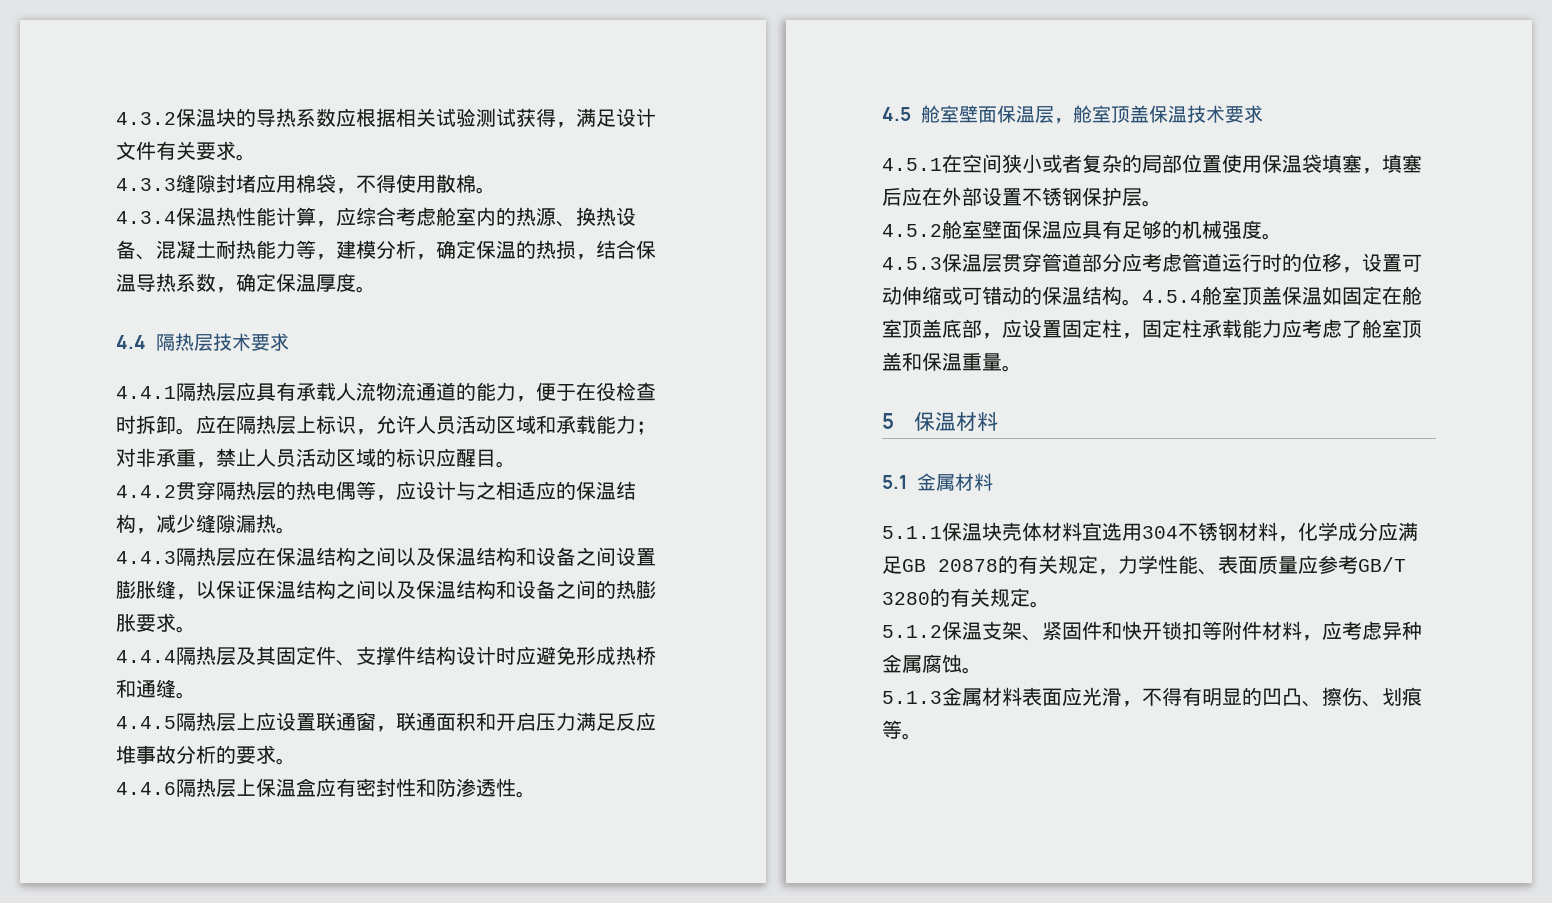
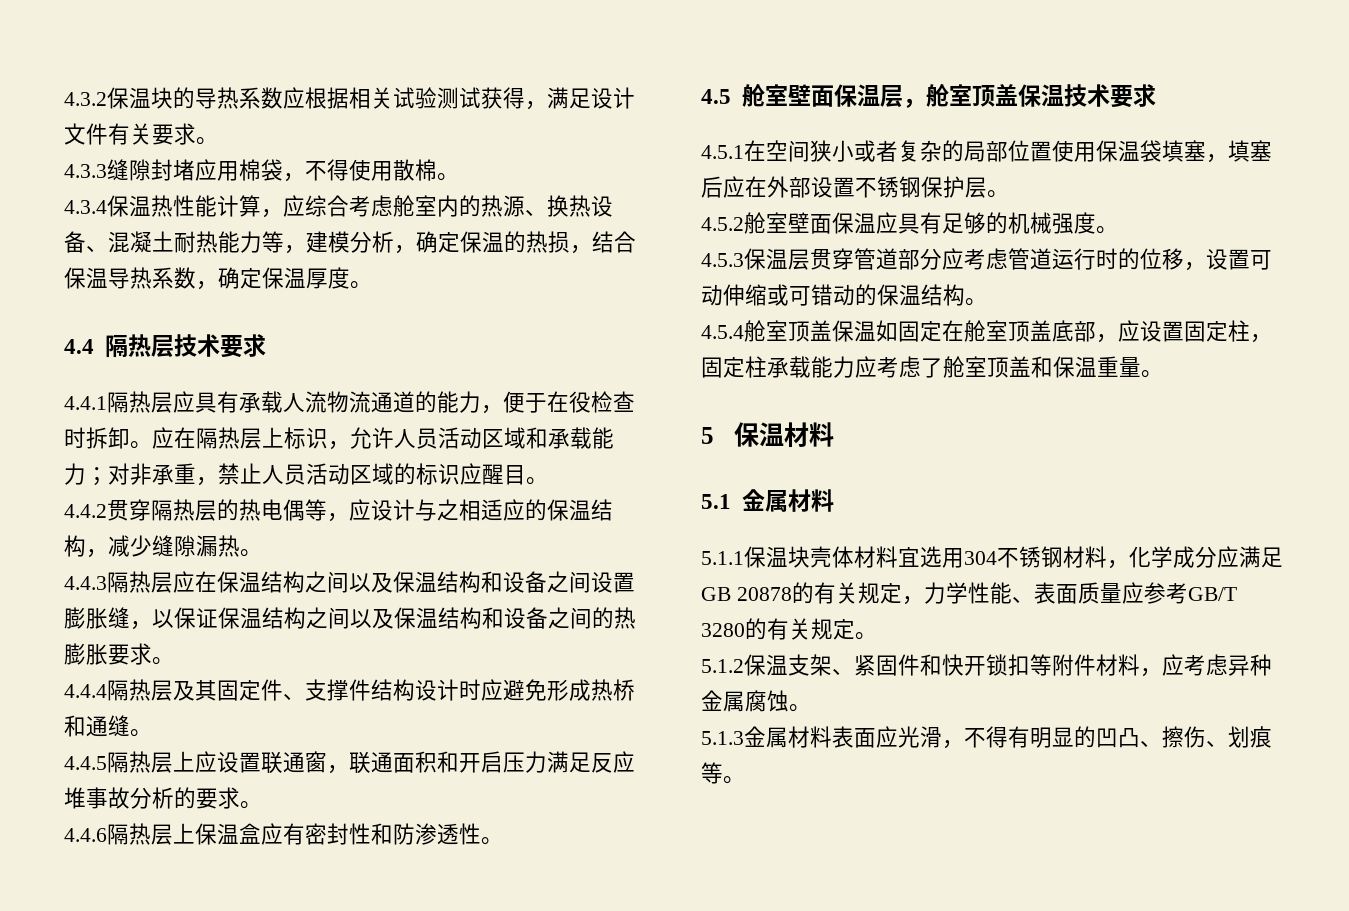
(1142, 302) none -> (987, 302) //

